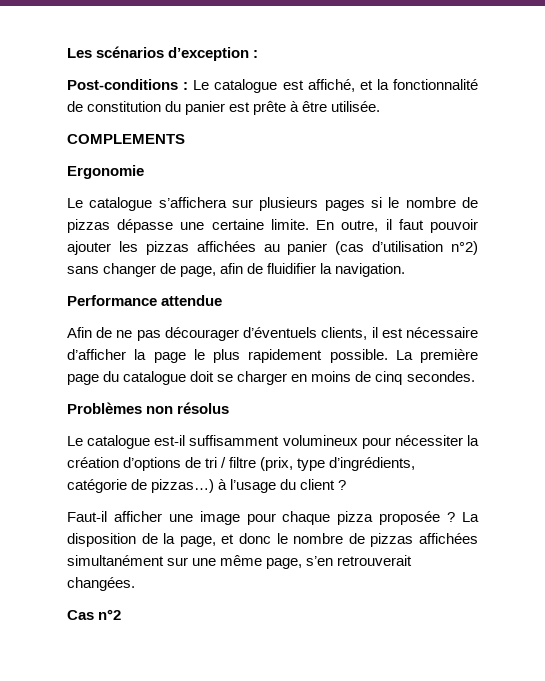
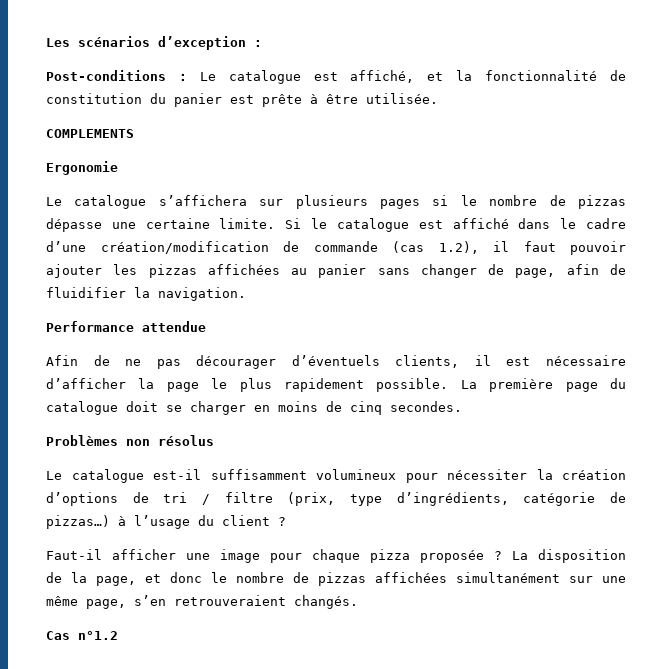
[316,220,379,232] En outre, -> [285,218,626,232] [46,241,479,254] Si le catalogue est affiché dans le cadre d’une création/modification de commande (cas 1.2),
[335,241,478,255] (cas d’utilisation n°2) -> (367, 271) none
[337,555,413,566] [67,577,135,591] retrouverait changées. -> [174,595,358,609] retrouveraient changés.
[98,609,122,620] n°2 -> [78,631,118,640] n°1.2

